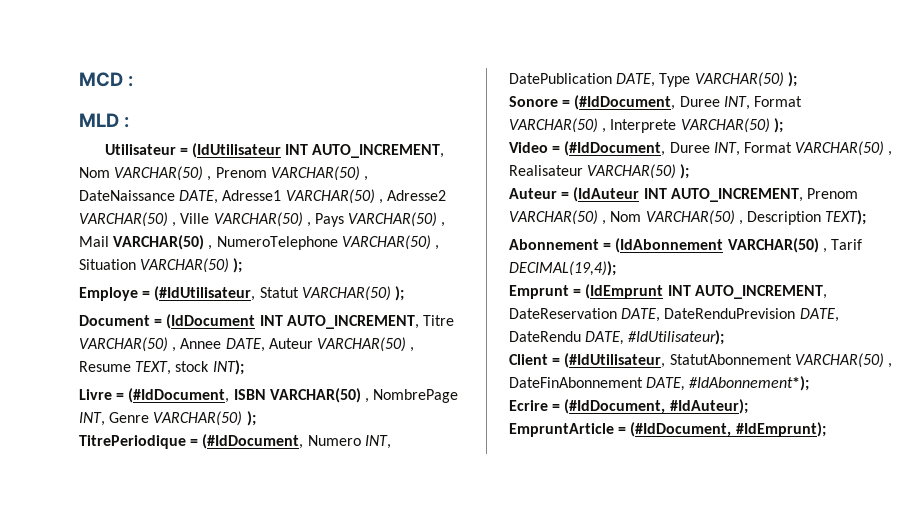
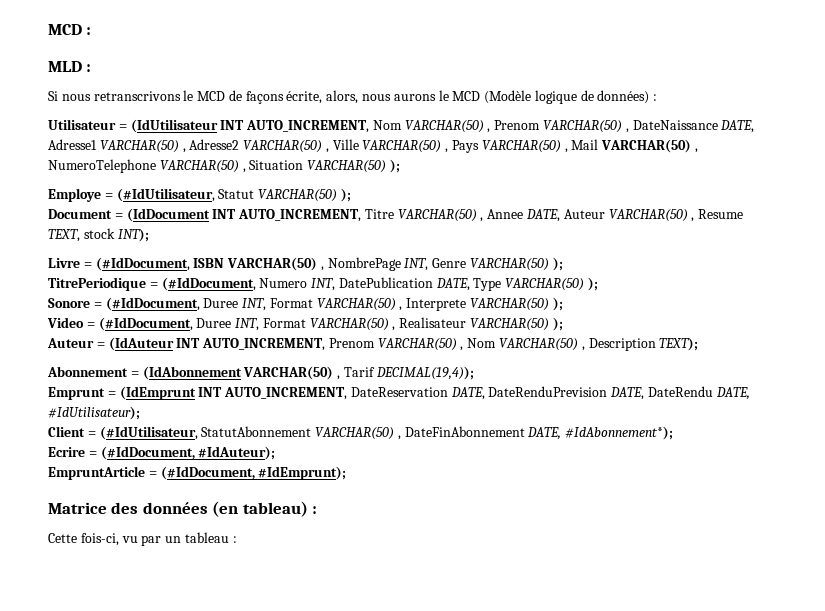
(130, 122) none -> [48,90,658,104] // Si nous retranscrivons le MCD de façons écrite, alors, nous aurons le MCD (Modèle logique de données) :
(826, 429) none -> [48,501,318,517] [48,532,237,546] // Matrice des données (en tableau) : // Cette fois-ci, vu par un tableau :

